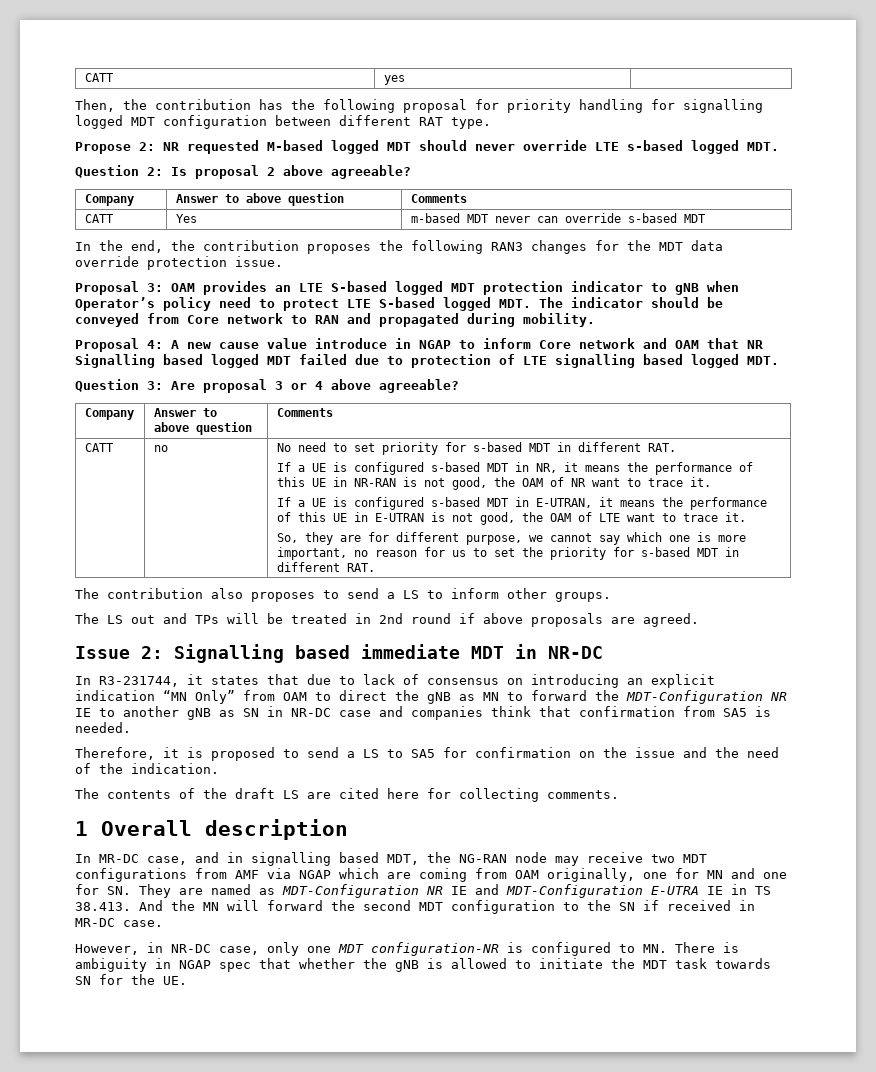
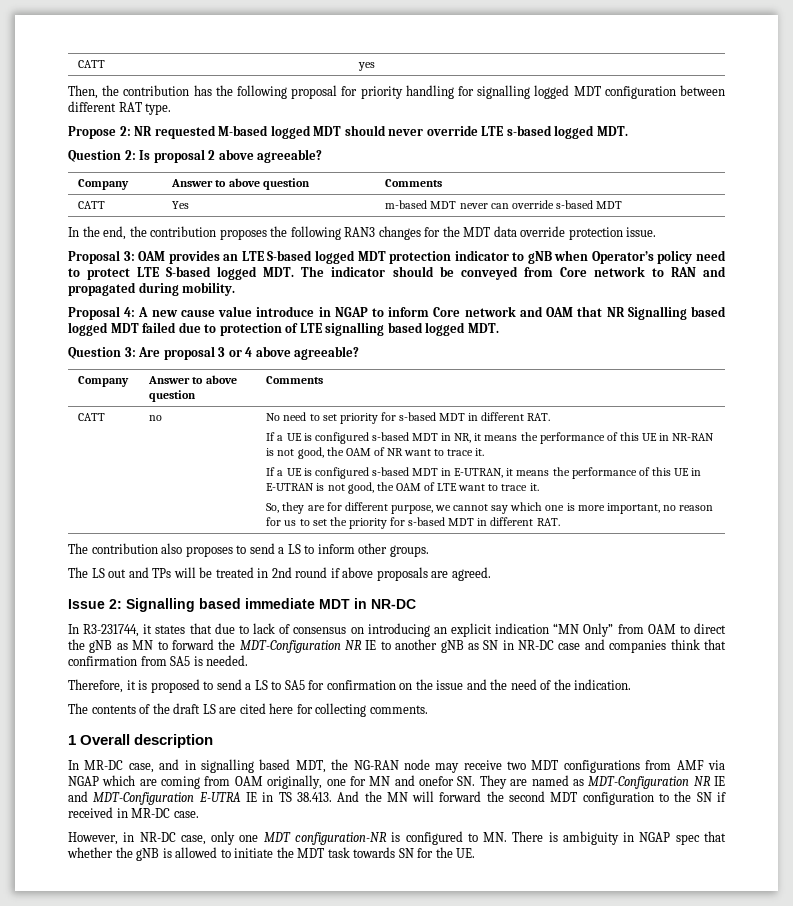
[763,872,787,879] [75,884,99,895] one for -> [419,776,455,786] onefor

